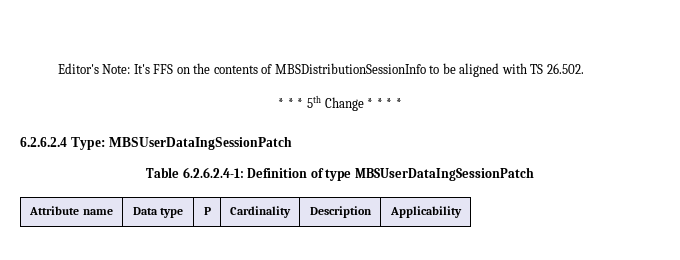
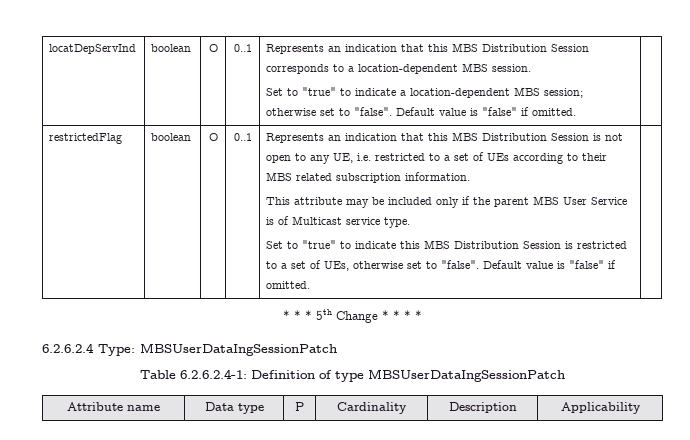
[57,63,584,77] Editor's Note: It's FFS on the contents of MBSDistributionSessionInfo to be aligned with TS 26.502. -> [49,44,137,54] [151,44,192,52] [208,44,218,52] [233,44,252,52] [266,43,590,54] [266,63,532,74] [266,87,584,98] [266,107,577,116] [49,133,123,144] [151,133,192,141] [208,133,218,141] [233,133,252,141] [266,132,624,143] [266,152,608,164] [266,172,471,183] [266,196,628,208] [266,216,411,228] [266,240,628,249] [266,260,617,271] [266,281,311,289] locatDepServInd | boolean | O | 0..1 | Represents an indication that this MBS Distribution Session corresponds to a location-dependent MBS session. // Set to "true" to indicate a location-dependent MBS session; otherwise set to "false". Default value is "false" if omitted. | // restrictedFlag | boolean | O | 0..1 | Represents an indication that this MBS Distribution Session is not open to any UE, i.e. restricted to a set of UEs according to their MBS related subscription information. // This attribute may be included only if the parent MBS User Service is of Multicast service type. // Set to "true" to indicate this MBS Distribution Session is restricted to a set of UEs, otherwise set to "false". Default value is "false" if omitted. |

